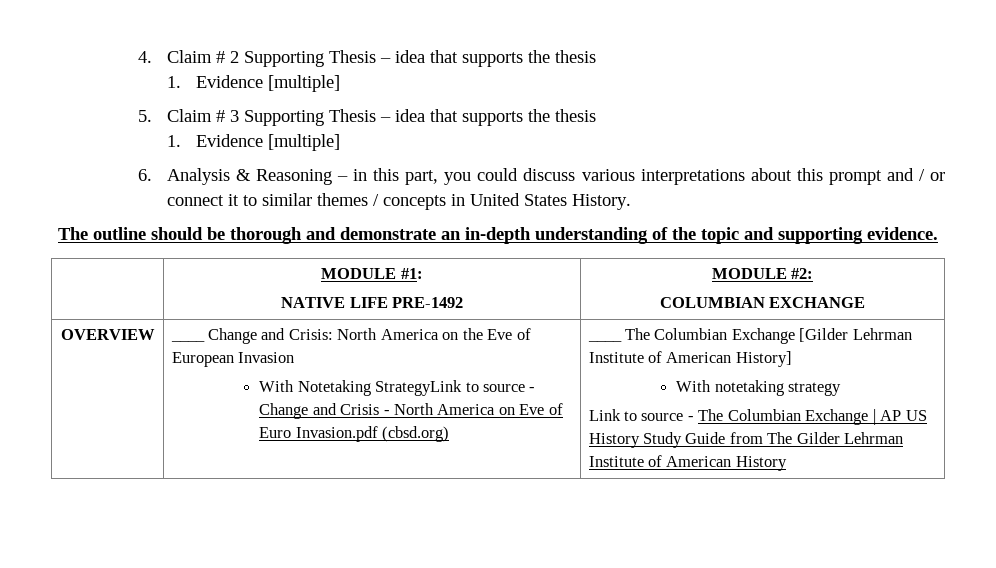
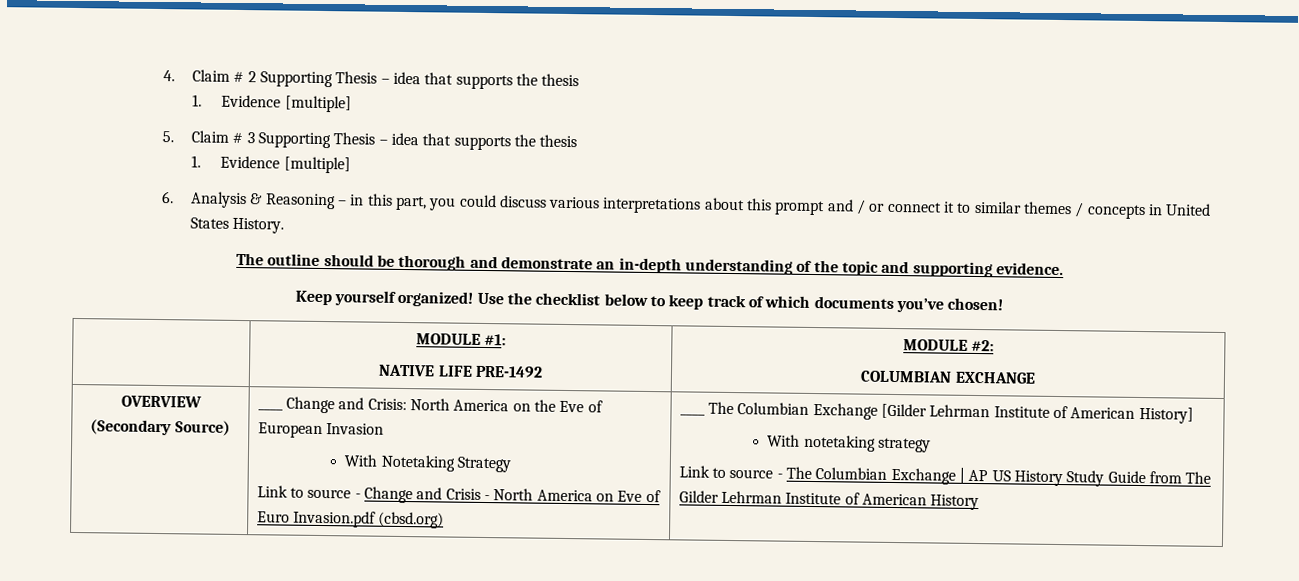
(938, 233) none -> [294,290,1004,313] // Keep yourself organized! Use the checklist below to keep track of which documents you’ve chosen!
(155, 334) none -> [90,419,231,436] (Secondary Source)
[375,380,463,396] StrategyLink -> [457,456,512,473] [256,485,288,498] Strategy // Link

